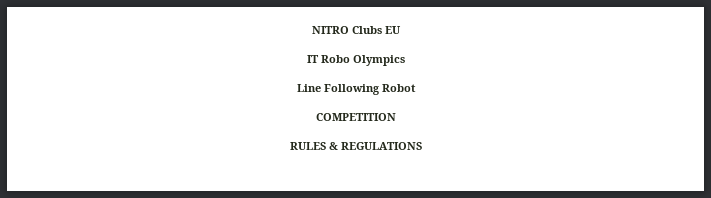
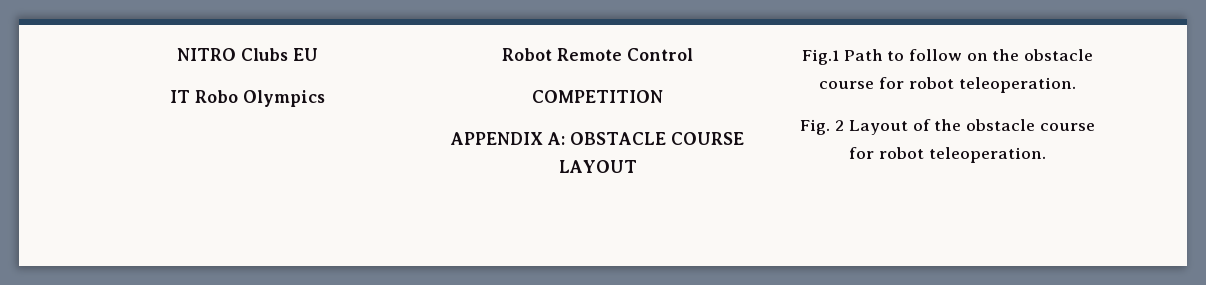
[296,84,380,95] Line Following -> (325, 98) none
(416, 88) none -> [557,48,693,61] Remote Control
[289,142,422,150] RULES & REGULATIONS -> [450,132,744,145] [558,160,637,173] [801,49,1094,65] [819,77,1076,93] [800,119,1095,135] [849,147,1046,163] APPENDIX A: OBSTACLE COURSE LAYOUT // Fig.1 Path to follow on the obstacle course for robot teleoperation. // Fig. 2 Layout of the obstacle course for robot teleoperation.

